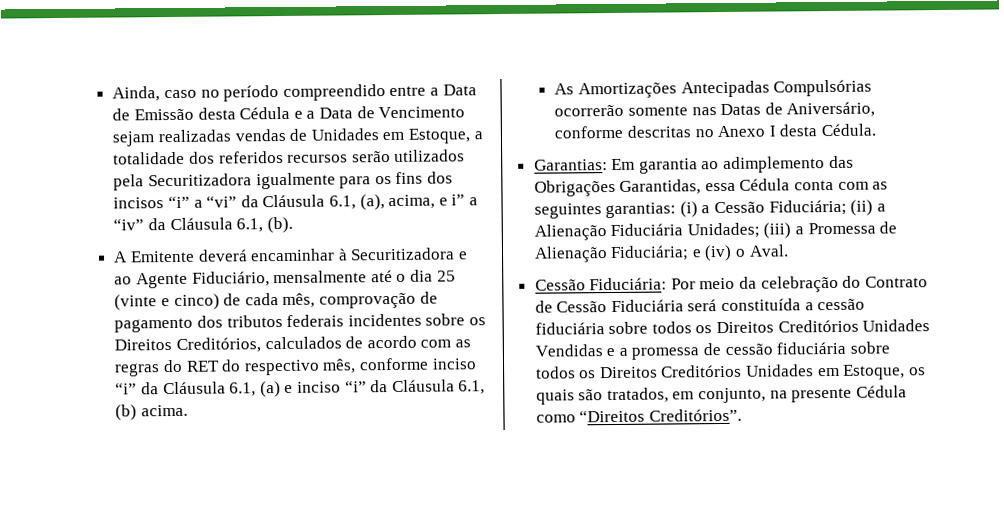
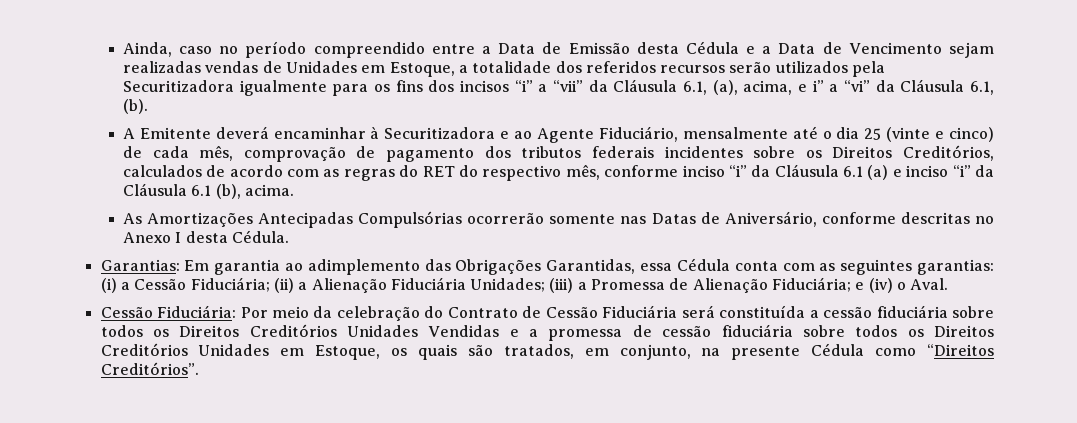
[206,195,238,208] “vi” -> [552,80,583,92] “vii”
[113,218,145,231] “iv” -> [843,80,870,92] “vi”
[229,382,257,397] 6.1, -> [843,166,864,177] 6.1
[458,380,486,395] [115,404,138,421] 6.1, (b) -> [191,184,241,199] 6.1 (b),

